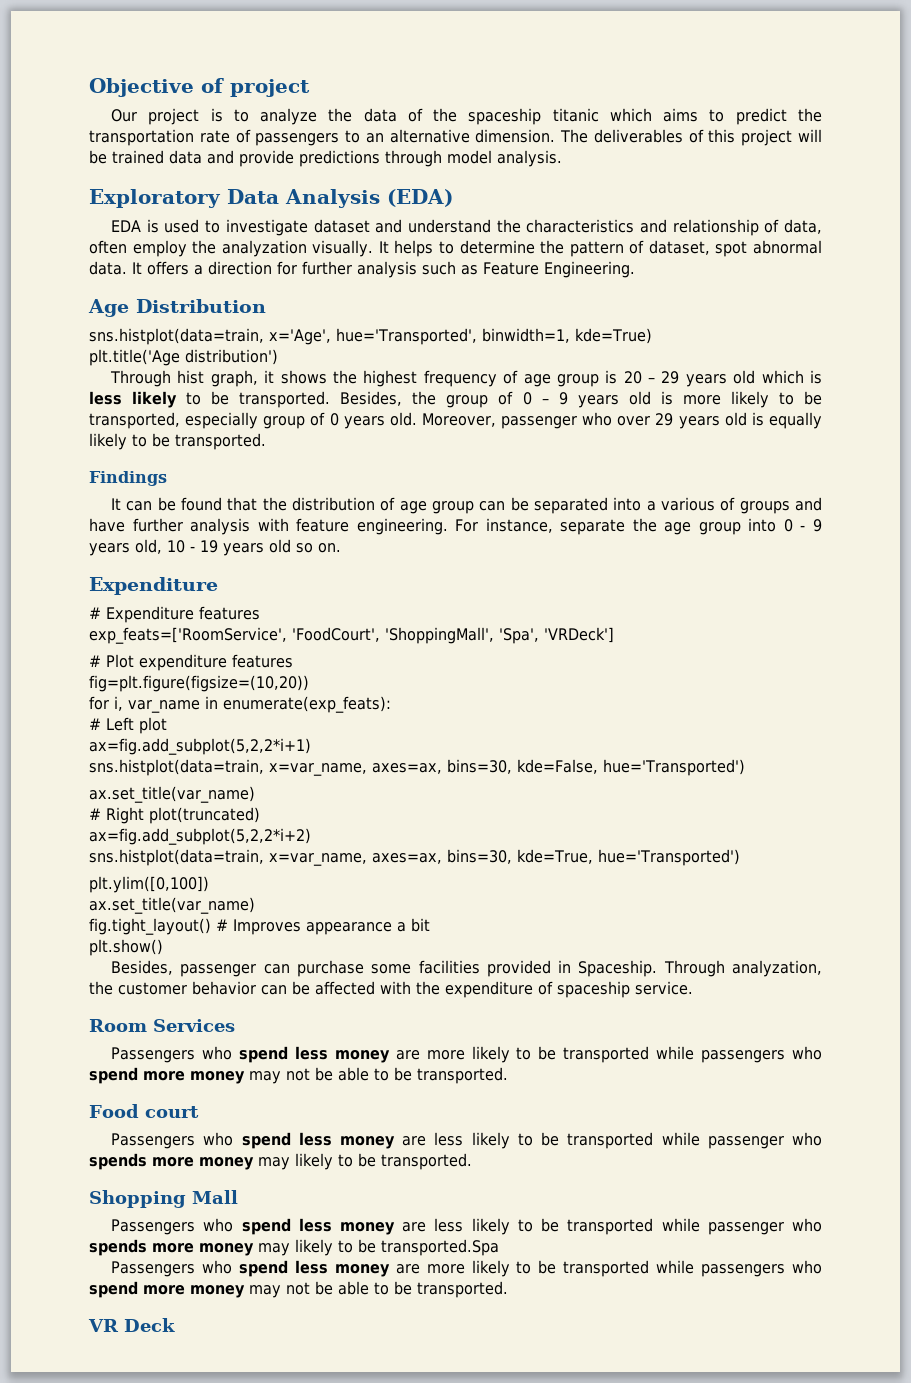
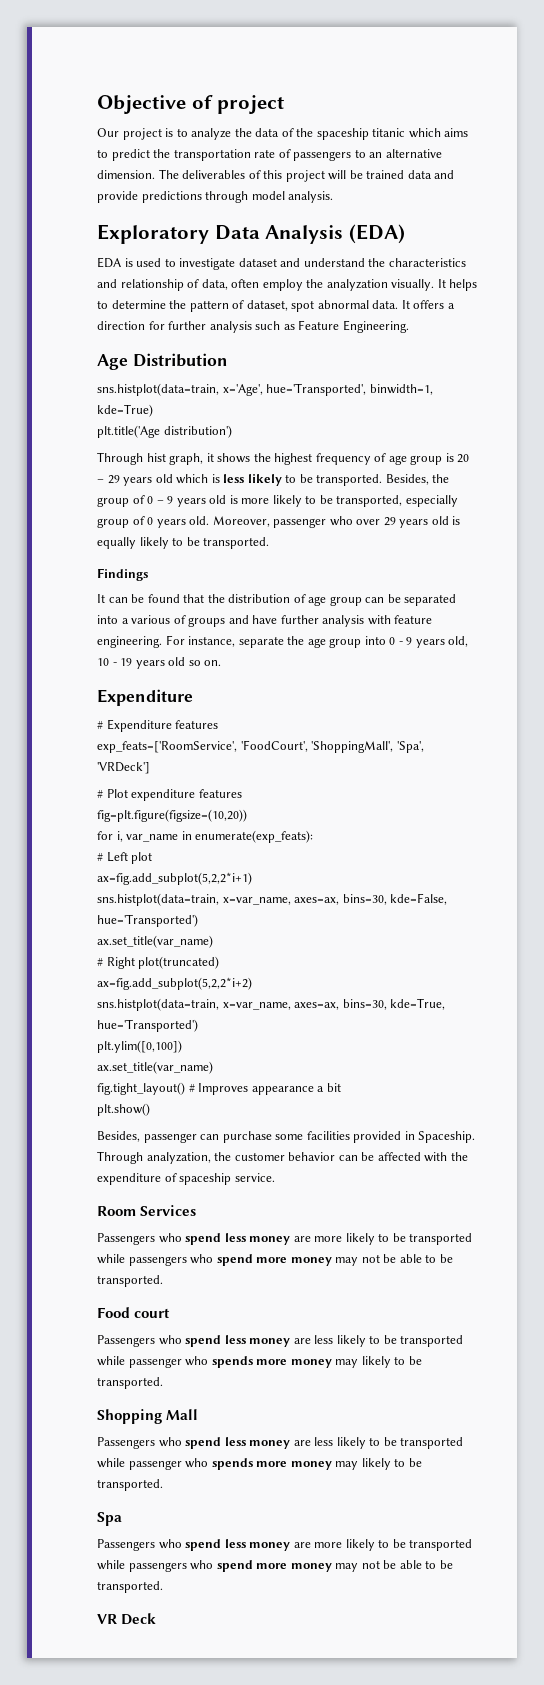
[381,1239,499,1256] transported.Spa -> [97,1479,163,1491] [97,1512,122,1526] transported. // Spa

